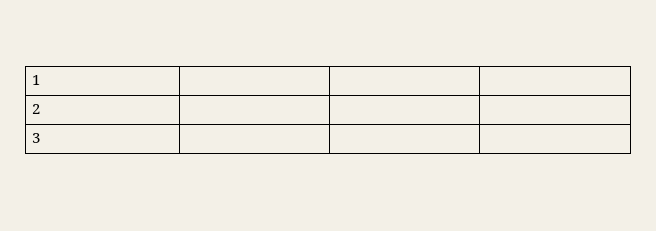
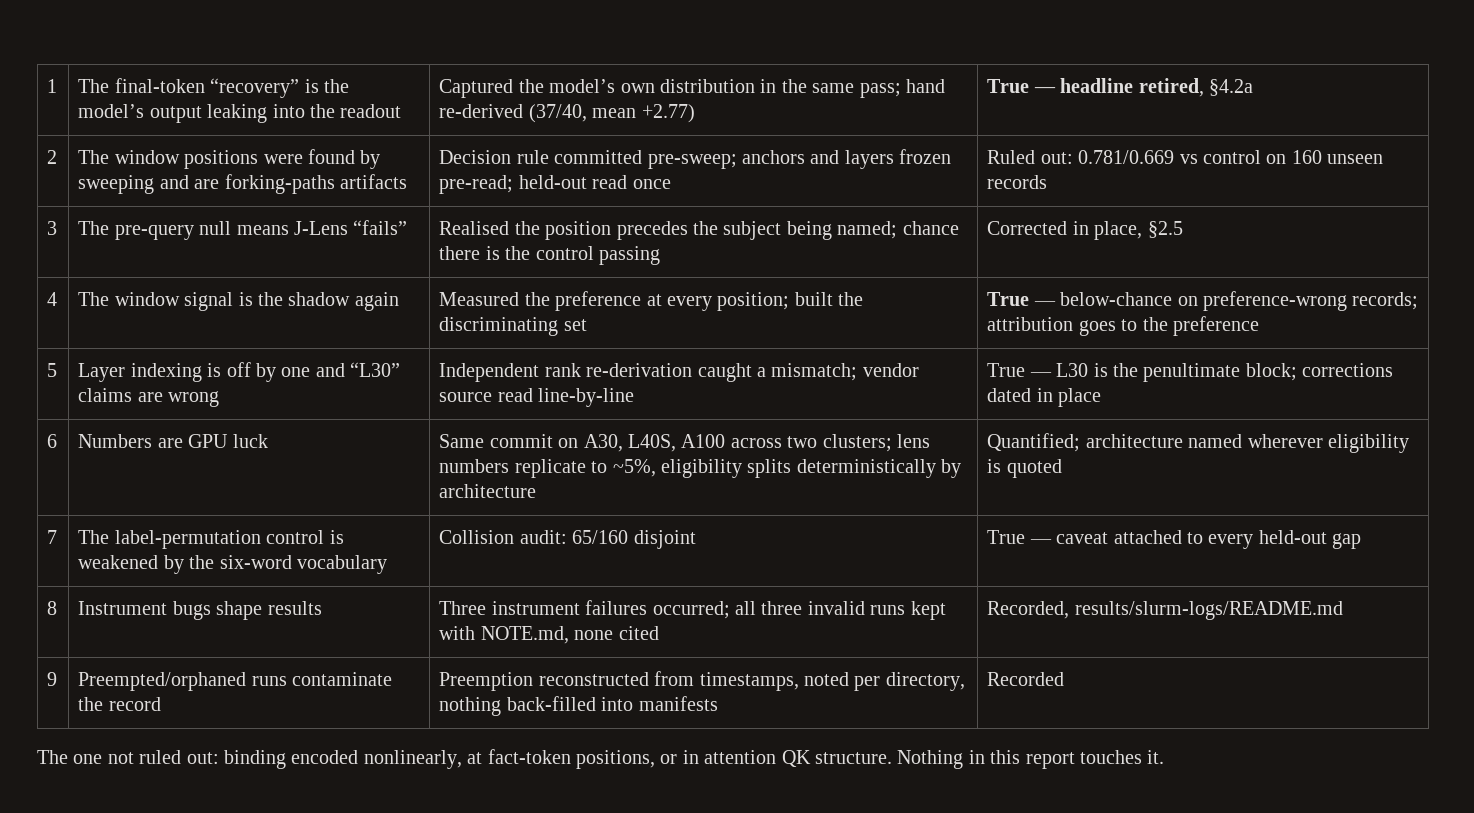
[32,75,41,85] [32,104,41,114] [32,133,41,143] 1 | | | // 2 | | | // 3 | | | -> [47,79,58,93] [78,78,349,98] [78,104,402,123] [439,79,945,98] [439,104,695,123] [987,78,1253,97] [47,150,58,164] [78,149,381,169] [78,174,407,194] [439,149,952,169] [439,175,671,194] [987,150,1384,164] [987,175,1048,189] [47,221,58,235] [78,220,408,240] [439,221,959,240] [439,246,660,265] [987,221,1183,240] [47,292,58,306] [78,292,399,311] [439,291,864,311] [439,317,587,336] [987,291,1419,311] [987,316,1259,336] [47,363,58,377] [78,362,401,382] [78,388,220,407] [439,363,919,382] [439,388,635,407] [987,363,1394,382] [987,388,1102,407] [47,434,58,448] [78,434,268,448] [439,434,930,452] [439,459,962,478] [439,484,537,498] [987,433,1409,453] [987,459,1062,478] [47,530,58,544] [78,530,344,549] [78,555,387,574] [439,530,696,549] [987,530,1362,549] [47,601,58,615] [78,601,322,620] [439,600,946,620] [439,626,659,644] [987,601,1343,620] [47,672,58,686] [78,672,393,691] [78,697,161,711] [439,671,965,691] [439,696,718,716] [987,672,1065,686] [37,749,1165,769] 1 | The final-token “recovery” is the model’s output leaking into the readout | Captured the model’s own distribution in the same pass; hand re-derived (37/40, mean +2.77) | True — headline retired, §4.2a // 2 | The window positions were found by sweeping and are forking-paths artifacts | Decision rule committed pre-sweep; anchors and layers frozen pre-read; held-out read once | Ruled out: 0.781/0.669 vs control on 160 unseen records // 3 | The pre-query null means J-Lens “fails” | Realised the position precedes the subject being named; chance there is the control passing | Corrected in place, §2.5 // 4 | The window signal is the shadow again | Measured the preference at every position; built the discriminating set | True — below-chance on preference-wrong records; attribution goes to the preference // 5 | Layer indexing is off by one and “L30” claims are wrong | Independent rank re-derivation caught a mismatch; vendor source read line-by-line | True — L30 is the penultimate block; corrections dated in place // 6 | Numbers are GPU luck | Same commit on A30, L40S, A100 across two clusters; lens numbers replicate to ~5%, eligibility splits deterministically by architecture | Quantified; architecture named wherever eligibility is quoted // 7 | The label-permutation control is weakened by the six-word vocabulary | Collision audit: 65/160 disjoint | True — caveat attached to every held-out gap // 8 | Instrument bugs shape results | Three instrument failures occurred; all three invalid runs kept with NOTE.md, none cited | Recorded, results/slurm-logs/README.md // 9 | Preempted/orphaned runs contaminate the record | Preemption reconstructed from timestamps, noted per directory, nothing back-filled into manifests | Recorded // The one not ruled out: binding encoded nonlinearly, at fact-token positions, or in attention QK structure. Nothing in this report touches it.

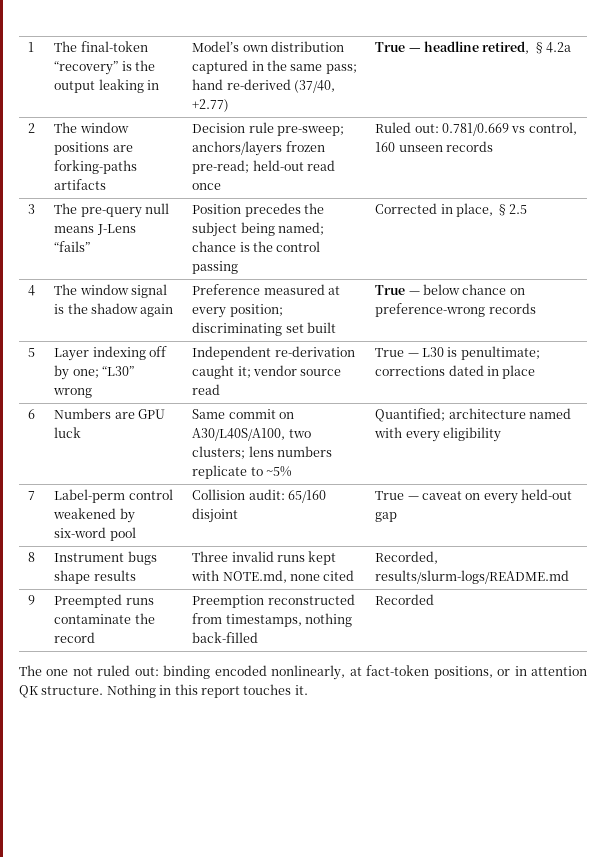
[78,104,145,118] model’s -> (156, 65) none
[272,104,402,118] [439,79,616,98] into the readout | Captured the model’s -> [147,80,160,90] [192,41,240,52] in | Model’s
(755, 86) none -> [192,60,249,74] captured
[592,108,637,118] mean -> (336, 86) none
[263,149,381,169] [78,175,189,194] were found by sweeping and -> (110, 148) none
[554,150,894,169] committed pre-sweep; anchors and layers -> [277,126,345,136] [192,141,283,156] pre-sweep; anchors/layers
[1202,150,1287,164] control on -> [528,122,577,135] control,
[439,221,612,240] Realised the position -> [192,204,242,214] Position
[439,246,481,260] there -> (237, 246) none
[439,291,642,311] Measured the preference -> [192,284,325,295] Preference measured
[794,292,864,306] built the -> (283, 310) none
[987,291,1419,311] [987,316,1259,336] | True — below-chance on preference-wrong records; attribution goes to the preference -> [307,322,337,333] [375,284,525,295] [375,303,536,317] built | True — below chance on preference-wrong records
[207,363,222,377] is -> (146, 353) none
[281,362,401,377] [78,388,163,402] one and “L30” claims are -> [72,366,135,378] one; “L30”
[544,363,581,377] rank -> (272, 353) none
[756,363,858,381] a mismatch; -> [237,366,251,378] it;
[538,388,635,407] line-by-line -> (221, 389) none
[1112,363,1297,382] the penultimate block; -> [460,346,540,360] penultimate;
[583,434,782,452] A30, L40S, A100 across -> [192,428,286,441] A30/L40S/A100,
[612,459,962,478] [439,484,537,498] ~5%, eligibility splits deterministically by architecture -> [266,466,293,477] ~5%
[1247,434,1409,453] [987,459,1062,478] wherever eligibility is quoted -> [374,427,502,442] with every eligibility
[78,530,344,549] [78,555,387,574] The label-permutation control is weakened by the six-word vocabulary -> [54,489,173,503] [53,508,135,523] [54,527,136,541] Label-perm control weakened by six-word pool
[1113,530,1203,544] attached to -> [465,493,481,500] on
[491,600,803,619] instrument failures occurred; all three -> (229, 556) none
[78,672,247,691] Preempted/orphaned -> [54,594,123,608] Preempted
[803,672,965,691] noted per directory, -> (302, 620) none
[601,696,718,711] into manifests -> (259, 637) none

